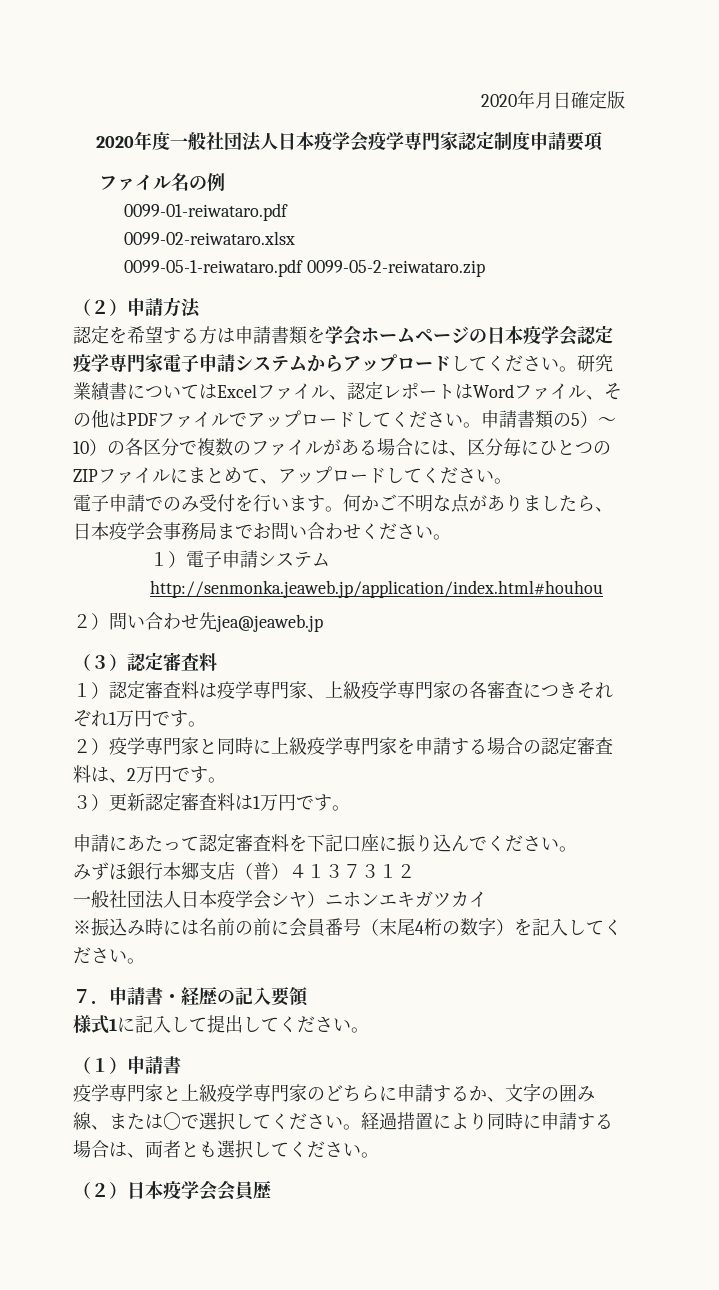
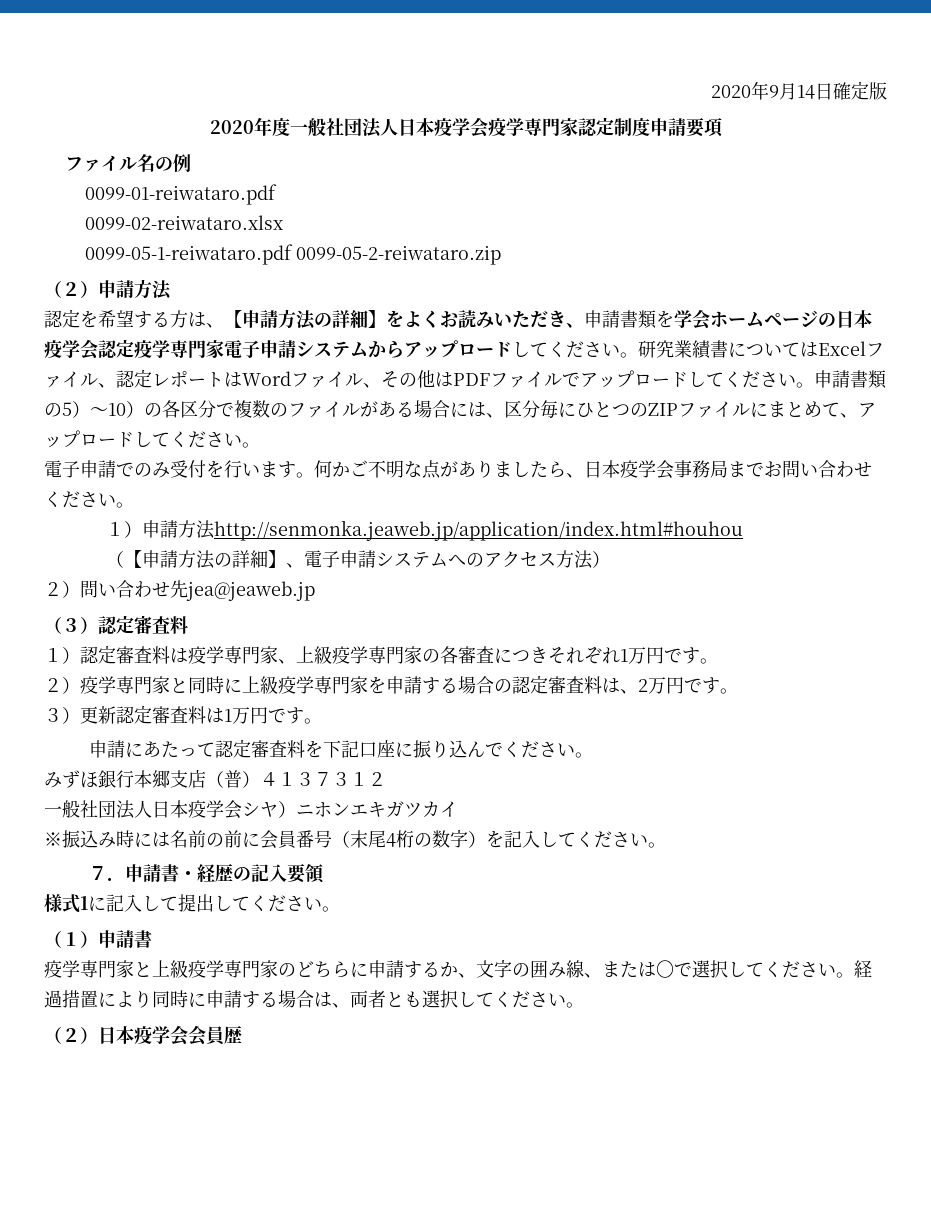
[481,90,553,109] 2020年月 -> [711,81,815,100] 2020年9月14
(235, 335) none -> [206,309,584,330] 、【申請方法の詳細】をよくお読みいただき、
[186,550,331,568] [150,580,604,598] 電子申請システムhttp://senmonka.jeaweb.jp/application/index.html#houhou -> [141,520,743,541] [105,550,610,569] 申請方法http://senmonka.jeaweb.jp/application/index.html#houhou // （【申請方法の詳細】、電子申請システムへのアクセス方法）

